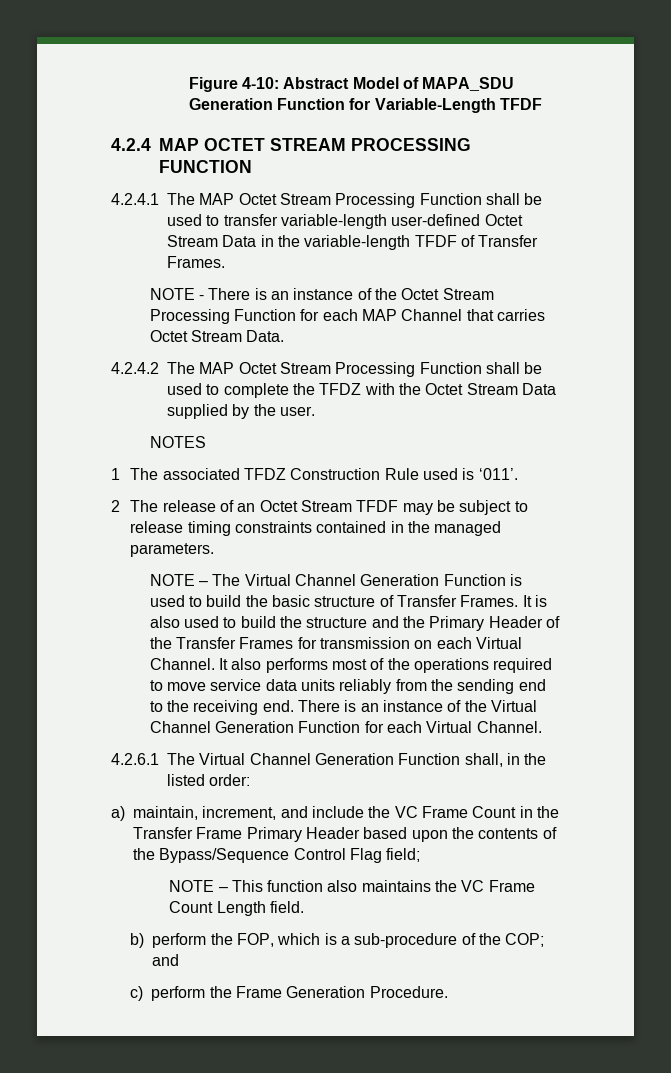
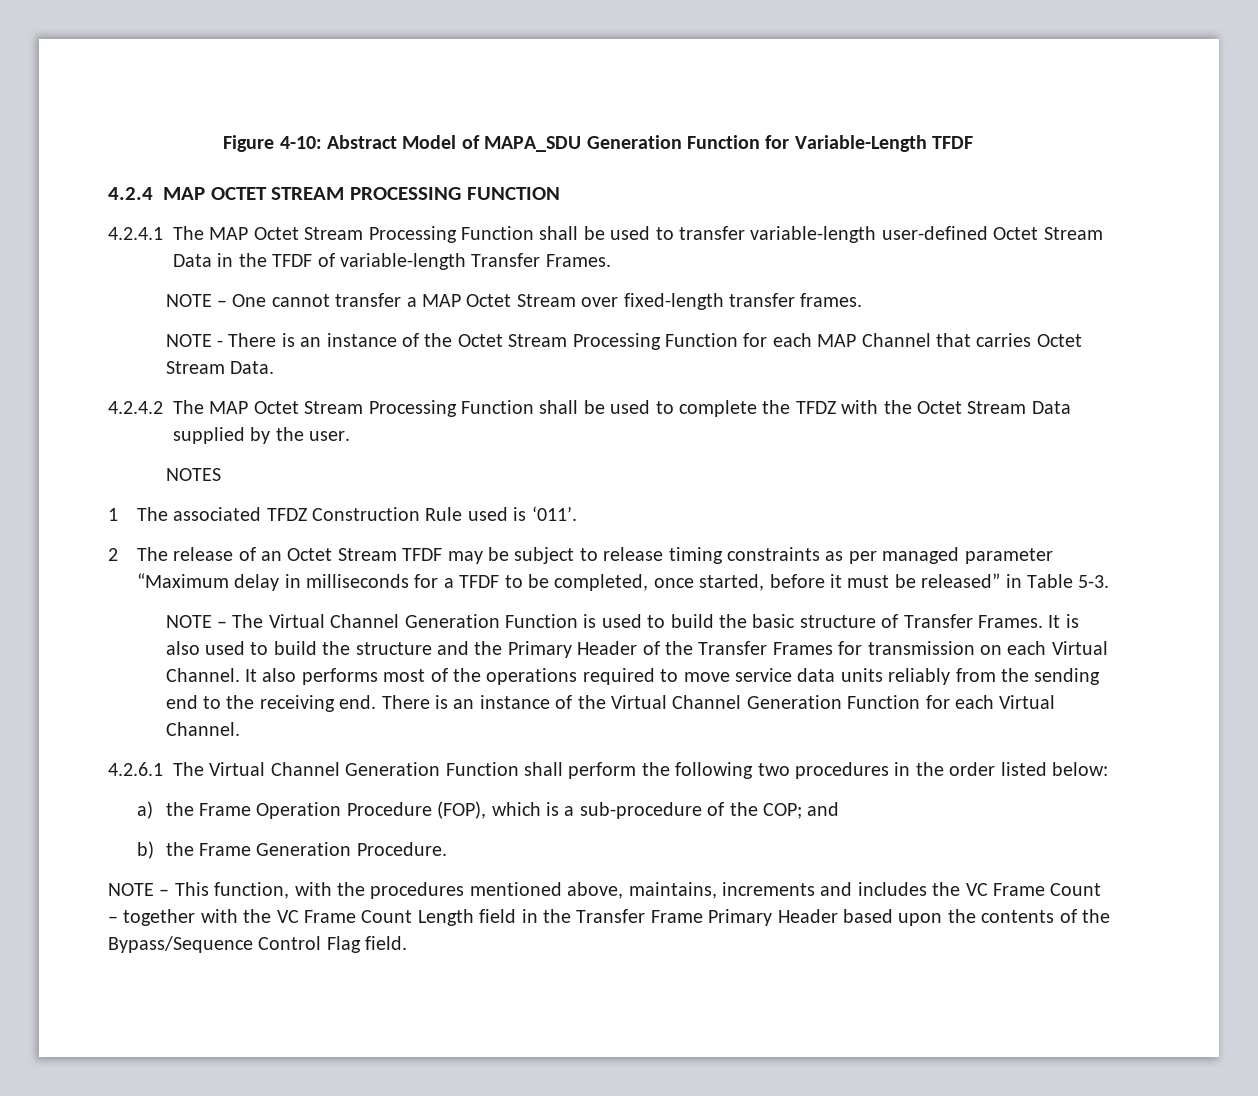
[304,235,411,250] variable-length -> (267, 260) none
[478,235,539,247] [167,256,225,268] Transfer Frames. -> [340,253,611,270] [165,293,863,310] variable-length Transfer Frames. // NOTE – One cannot transfer a MAP Octet Stream over fixed-length transfer frames.
[316,521,502,536] [130,543,215,557] contained in the managed parameters. -> [825,547,1053,564] [136,573,1110,591] as per managed parameter “Maximum delay in milliseconds for a TFDF to be completed, once started, before it must be released” in Table 5-3.
[464,753,547,767] [167,774,251,786] [111,806,517,821] shall, in the listed order: // a) maintain, increment, and include the VC Frame Count -> [524,762,1108,779] [136,801,840,819] [136,841,447,859] [108,882,1102,899] [108,909,517,926] shall perform the following two procedures in the order listed below: // a) the Frame Operation Procedure (FOP), which is a sub-procedure of the COP; and // b) the Frame Generation Procedure. // NOTE – This function, with the procedures mentioned above, maintains, increments and includes the VC Frame Count – together with the VC Frame Count Length field
[386,848,421,862] [169,880,535,892] [169,901,304,916] [130,933,545,948] [152,954,180,966] [130,986,448,1001] field; // NOTE – This function also maintains the VC Frame Count Length field. // b) perform the FOP, which is a sub-procedure of the COP; and // c) perform the Frame Generation Procedure. -> [365,936,408,950] field.

